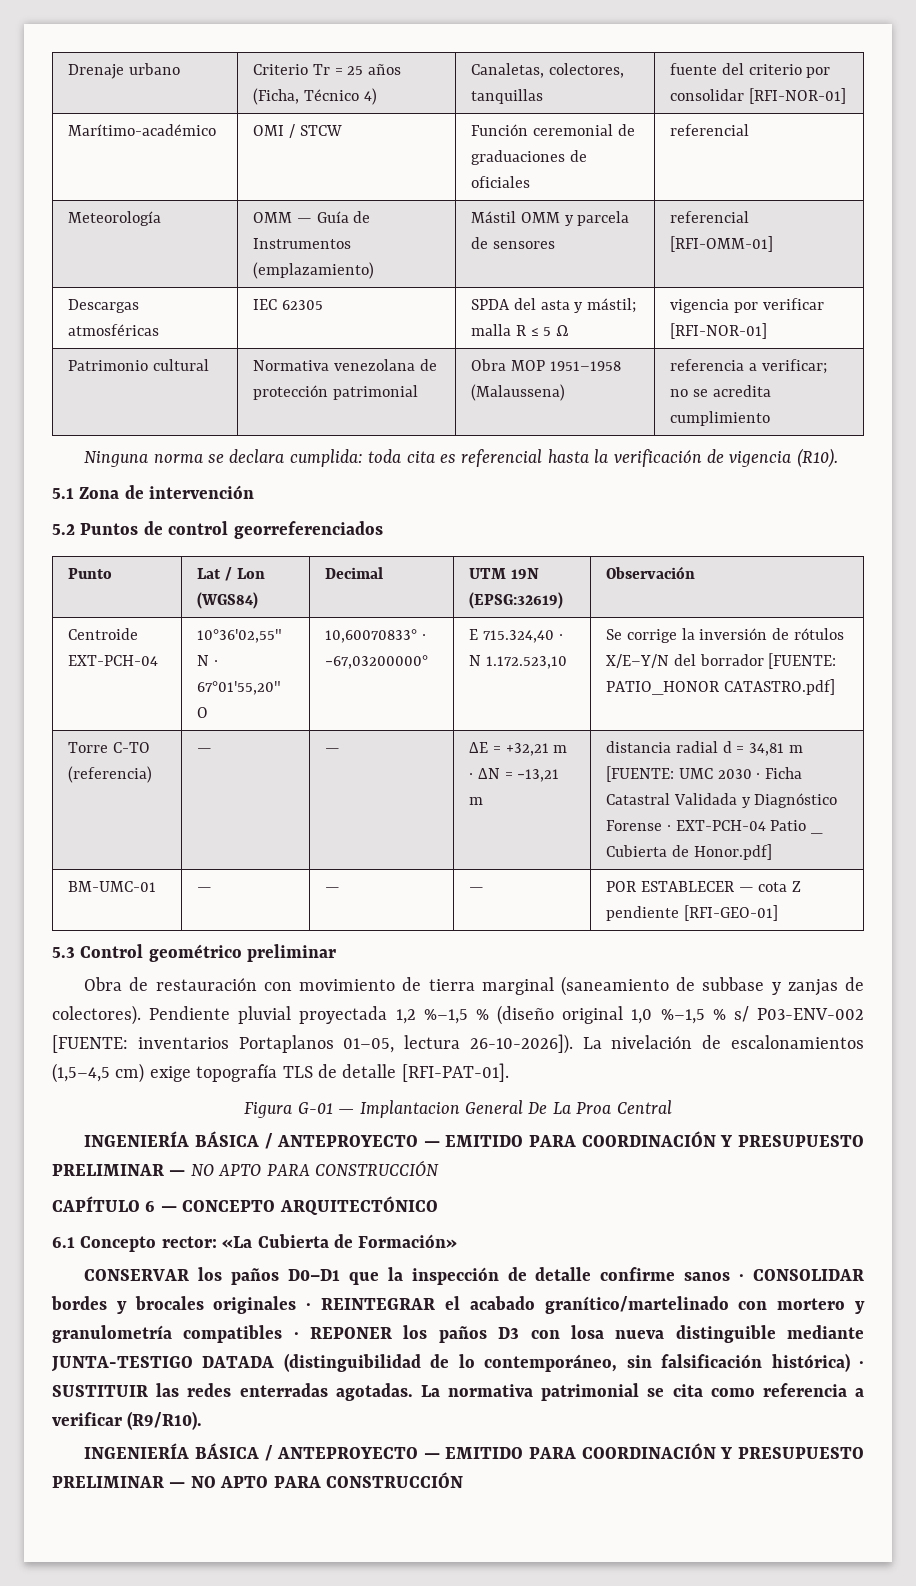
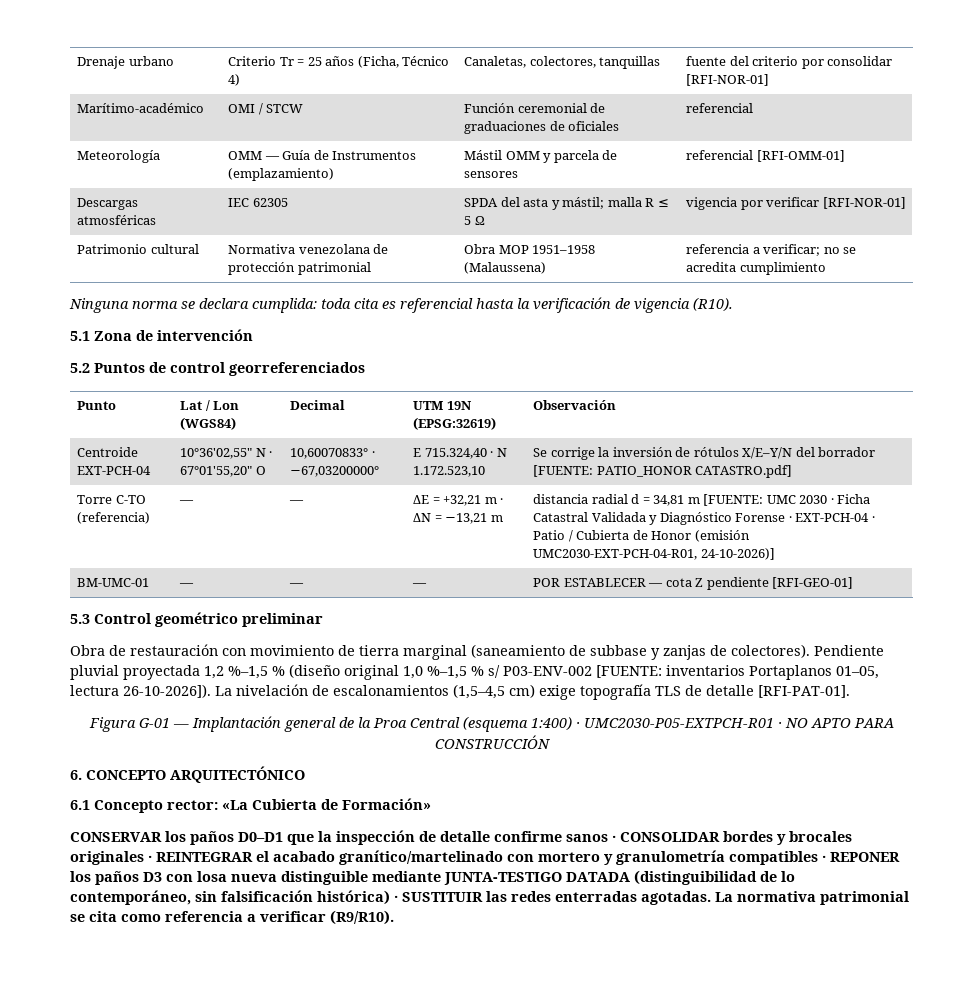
[770,820,807,831] [811,831,824,834] [605,844,772,860] Patio _ Cubierta de Honor.pdf] -> [871,516,875,522] [533,530,750,542] [533,548,775,560] · Patio / Cubierta de Honor (emisión UMC2030-EXT-PCH-04-R01, 24-10-2026)]
[359,1100,672,1118] [84,1131,864,1149] [52,1164,186,1176] Implantacion General De La Proa Central // INGENIERÍA BÁSICA / ANTEPROYECTO — EMITIDO PARA COORDINACIÓN Y PRESUPUESTO PRELIMINAR — -> [191,716,782,732] Implantación general de la Proa Central (esquema 1:400) · UMC2030-P05-EXTPCH-R01 ·
[52,1196,177,1212] CAPÍTULO 6 — -> [70,770,82,780] 6.
[84,1443,864,1461] [52,1472,463,1488] // INGENIERÍA BÁSICA / ANTEPROYECTO — EMITIDO PARA COORDINACIÓN Y PRESUPUESTO PRELIMINAR — NO APTO PARA CONSTRUCCIÓN -> (394, 917) none

